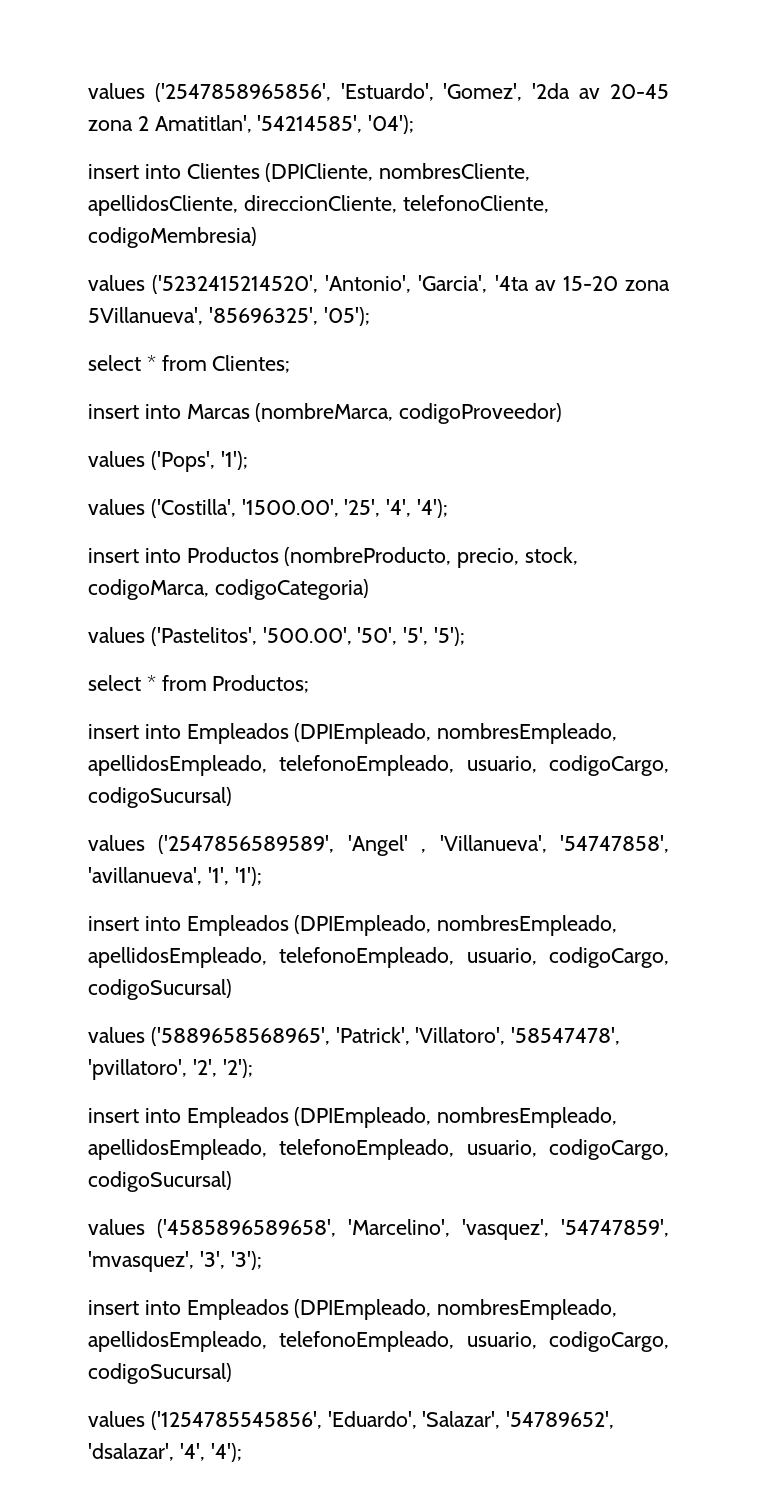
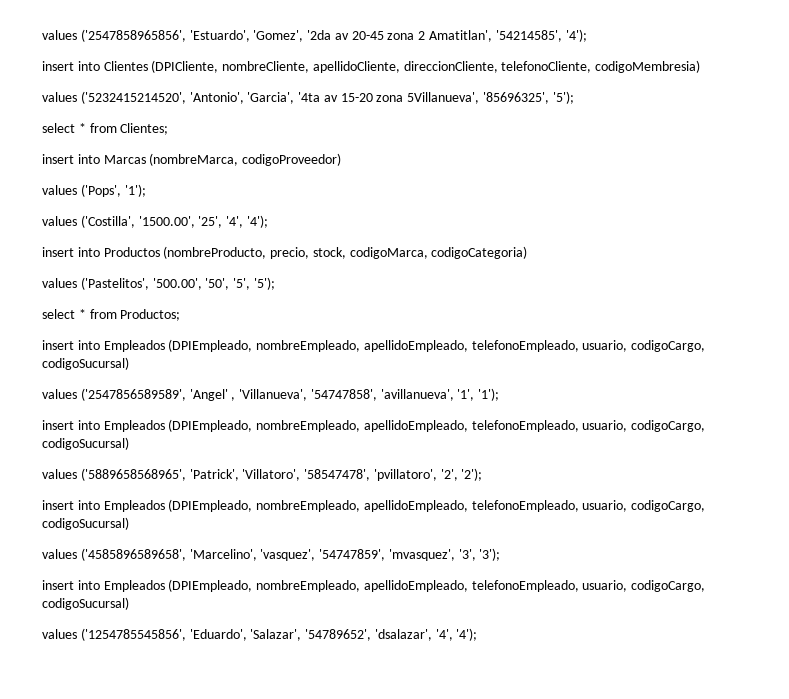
[368,115,415,134] '04'); -> [565,29,587,42] '4');
[379,163,531,181] [88,195,238,216] nombresCliente, apellidosCliente, -> [222,61,400,73] nombreCliente, apellidoCliente,
[323,307,370,326] '05'); -> [552,91,574,104] '5');
[437,723,618,744] [88,755,267,776] nombresEmpleado, apellidosEmpleado, -> [256,340,468,352] nombreEmpleado, apellidoEmpleado,
[437,915,618,936] [88,947,267,968] nombresEmpleado, apellidosEmpleado, -> [256,420,468,432] nombreEmpleado, apellidoEmpleado,
[437,1107,618,1128] [88,1139,267,1160] nombresEmpleado, apellidosEmpleado, -> [256,500,468,512] nombreEmpleado, apellidoEmpleado,
[437,1299,618,1320] [88,1331,267,1352] nombresEmpleado, apellidosEmpleado, -> [256,580,468,592] nombreEmpleado, apellidoEmpleado,

